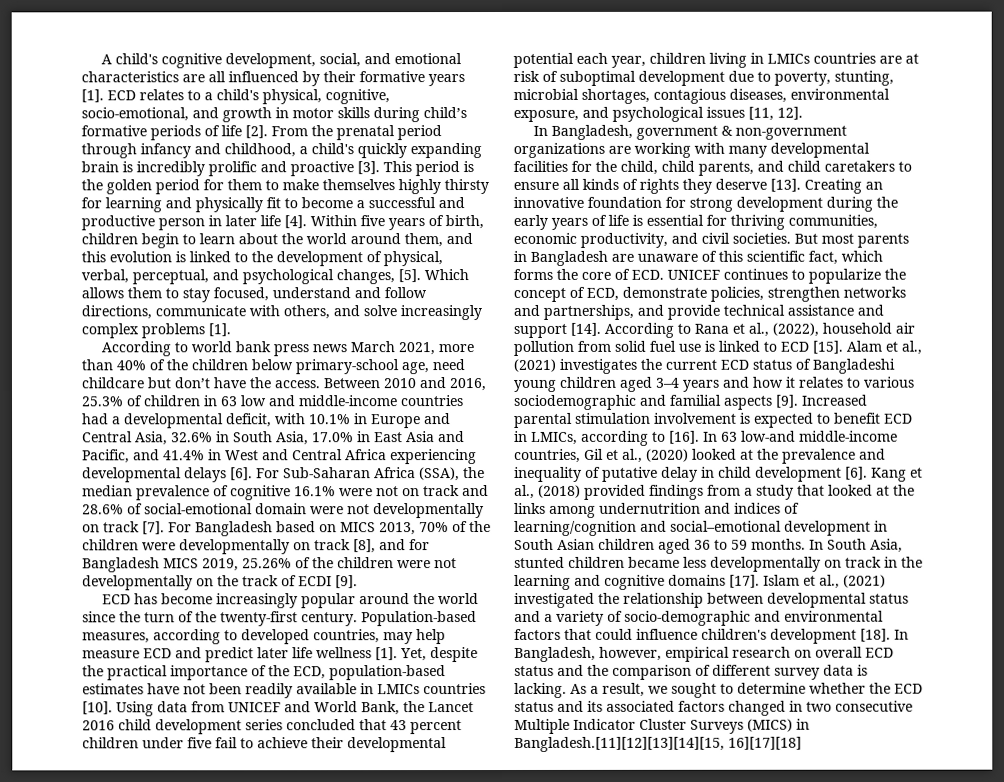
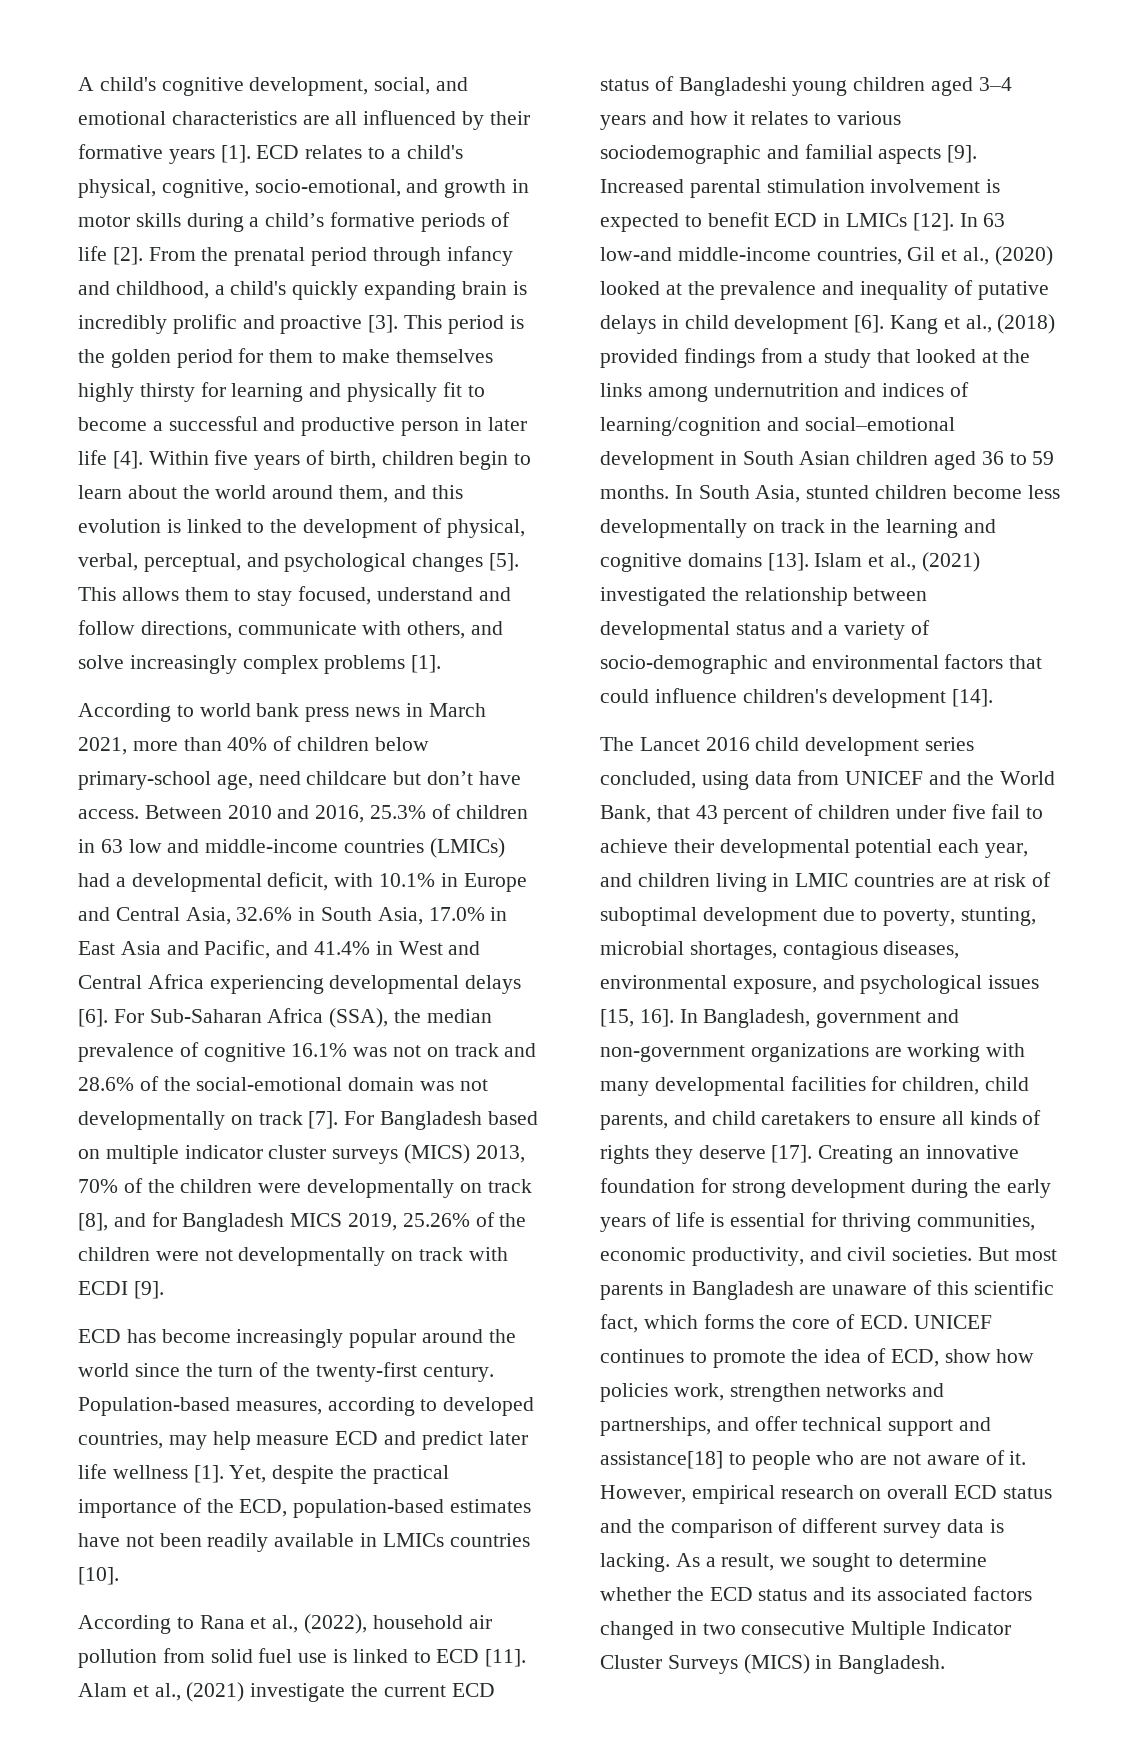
(420, 115) none -> [249,217,260,227] a
[336,269,469,285] changes, [5]. Which -> [412,553,520,572] [78,587,116,601] changes [5]. This
(347, 348) none -> [405,703,423,717] in
[166,359,188,371] the -> (293, 743) none
[249,377,271,389] the -> (521, 778) none
(464, 401) none -> [429,838,505,858] (LMICs)
[339,488,373,497] were -> [353,1047,388,1057] was
(143, 509) none -> [163,1077,191,1091] the
[310,506,344,515] were -> [420,1081,455,1091] was
[340,522,376,533] MICS -> [105,1144,471,1164] multiple indicator cluster surveys (MICS)
[217,575,297,587] the track of -> [419,1247,508,1261] track with
[116,701,425,717] Using data from UNICEF and World Bank, the -> [78,1614,492,1634] [78,1648,527,1668] [78,1682,495,1702] [600,76,1012,96] [600,111,901,130] [600,144,978,164] [600,179,1001,198] [600,212,1006,232] [600,246,1053,266] [600,280,1049,300] [600,314,1056,334] [600,348,1031,368] [600,382,970,402] [600,417,955,436] [600,451,1055,470] [600,485,1060,503] [600,519,996,538] [600,552,980,572] [600,587,928,606] [600,620,931,640] [600,654,1043,674] [600,688,994,708] [600,737,634,751] // According to Rana et al., (2022), household air pollution from solid fuel use is linked to ECD [11]. Alam et al., (2021) investigate the current ECD status of Bangladeshi young children aged 3–4 years and how it relates to various sociodemographic and familial aspects [9]. Increased parental stimulation involvement is expected to benefit ECD in LMICs [12]. In 63 low-and middle-income countries, Gil et al., (2020) looked at the prevalence and inequality of putative delays in child development [6]. Kang et al., (2018) provided findings from a study that looked at the links among undernutrition and indices of learning/cognition and social–emotional development in South Asian children aged 36 to 59 months. In South Asia, stunted children become less developmentally on track in the learning and cognitive domains [13]. Islam et al., (2021) investigated the relationship between developmental status and a variety of socio-demographic and environmental factors that could influence children's development [14]. // The
[286,719,356,731] concluded -> [600,770,1055,790] [600,805,651,823] concluded, using data from UNICEF and the World Bank,
(462, 727) none -> [794,804,814,819] of
(646, 61) none -> [600,873,632,887] and
[767,53,810,64] LMICs -> [795,873,849,887] LMIC
[748,106,803,121] [11, 12]. // -> [600,1009,674,1027] [15, 16].
[720,125,733,136] & -> [927,1009,960,1023] and
[595,160,658,175] the child, -> [902,1077,980,1095] children,
[770,178,801,192] [13]. -> [771,1145,813,1163] [17].
[808,268,906,284] [513,286,764,302] popularize the concept of ECD, demonstrate policies, -> [712,1348,1035,1368] [600,1383,724,1402] promote the idea of ECD, show how policies work,
[667,304,884,320] [513,322,915,338] [513,340,922,356] [513,358,895,374] [513,376,914,392] [514,394,868,410] [514,412,913,428] [514,430,898,446] [514,448,886,464] [514,466,923,482] [514,484,915,500] [514,502,800,518] [514,520,888,536] [514,538,903,554] [514,556,923,572] [514,574,886,590] [514,592,909,608] [514,610,884,626] [514,628,909,644] [514,646,662,662] provide technical assistance and support [14]. According to Rana et al., (2022), household air pollution from solid fuel use is linked to ECD [15]. Alam et al., (2021) investigates the current ECD status of Bangladeshi young children aged 3–4 years and how it relates to various sociodemographic and familial aspects [9]. Increased parental stimulation involvement is expected to benefit ECD in LMICs, according to [16]. In 63 low-and middle-income countries, Gil et al., (2020) looked at the prevalence and inequality of putative delay in child development [6]. Kang et al., (2018) provided findings from a study that looked at the links among undernutrition and indices of learning/cognition and social–emotional development in South Asian children aged 36 to 59 months. In South Asia, stunted children became less developmentally on track in the learning and cognitive domains [17]. Islam et al., (2021) investigated the relationship between developmental status and a variety of socio-demographic and environmental factors that could influence children's development [18]. In Bangladesh, however, -> [754,1416,992,1436] [600,1450,1027,1470] [600,1485,686,1503] offer technical support and assistance[18] to people who are not aware of it. However,
[514,736,802,752] Bangladesh.[11][12][13][14][15, 16][17][18] -> [838,1655,946,1674] Bangladesh.

